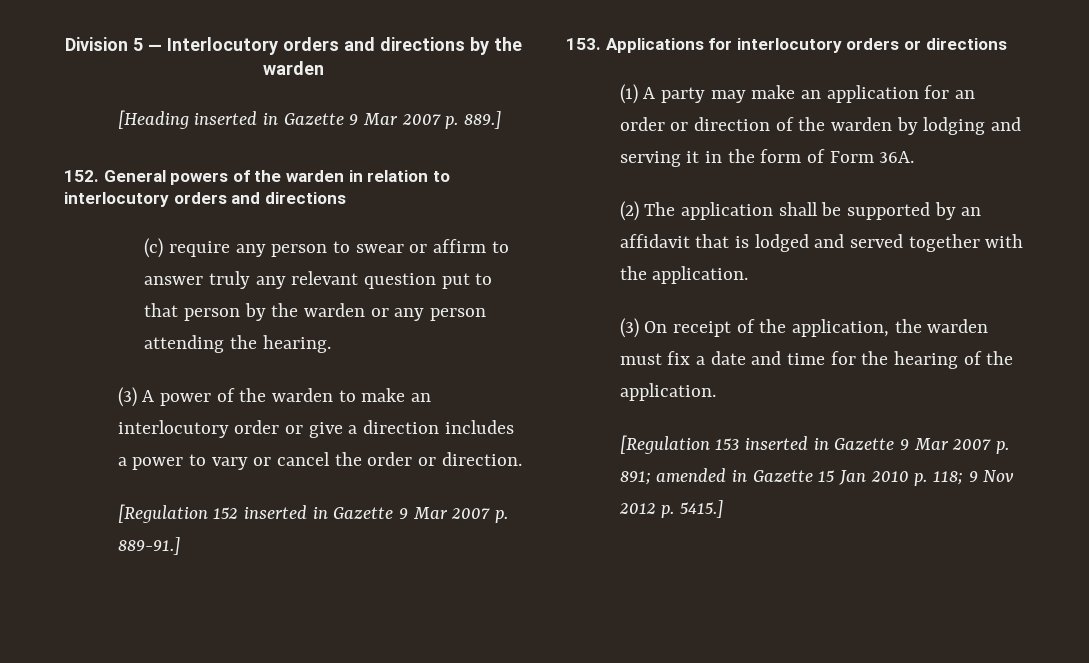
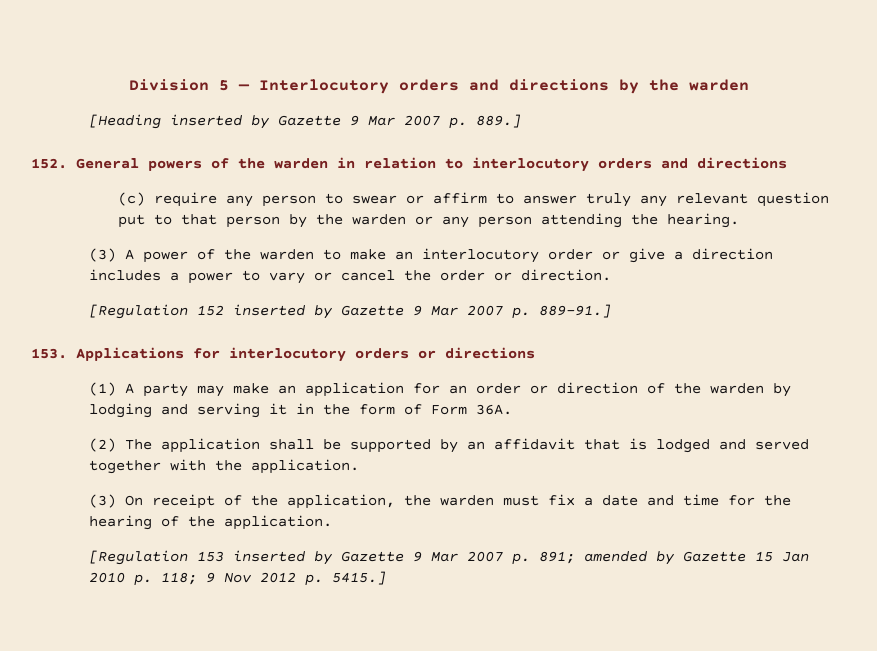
[262,113,278,125] in -> [250,115,270,129] by
[312,507,328,519] in -> [313,305,333,319] by
[813,438,829,450] in -> [313,551,333,565] by
[731,470,747,482] in -> [655,551,675,565] by

